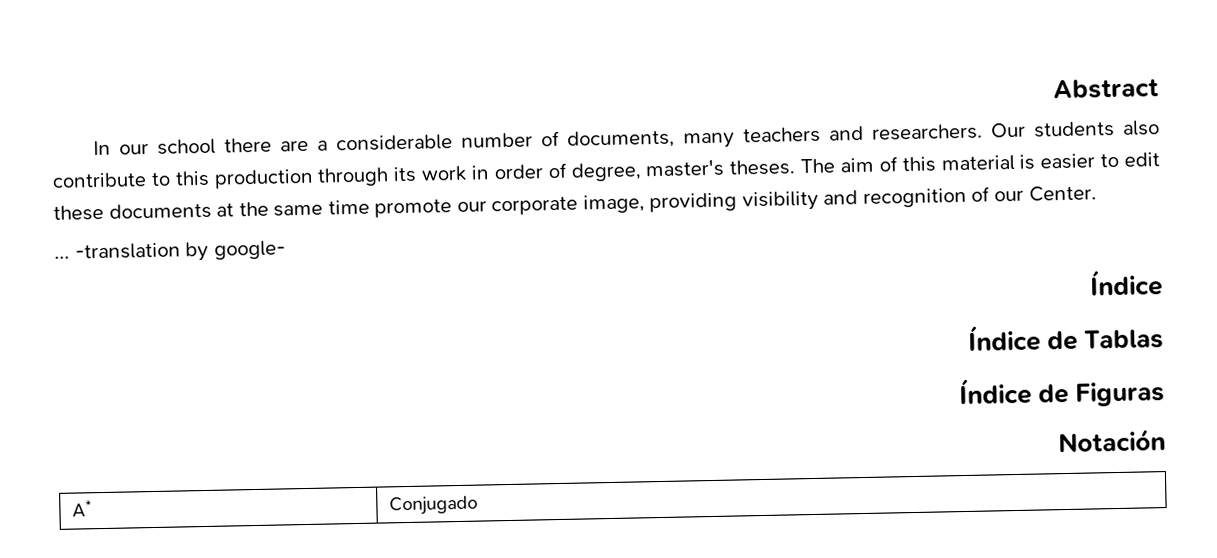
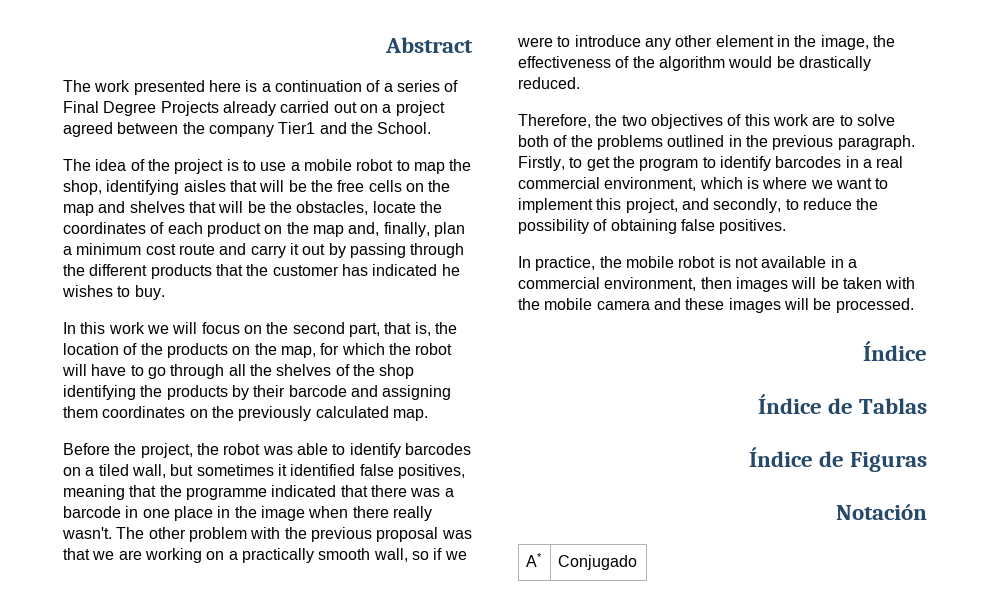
[93,120,1161,156] [52,152,1161,189] [53,185,1097,221] [54,240,286,262] In our school there are a considerable number of documents, many teachers and researchers. Our students also contribute to this production through its work in order of degree, master's theses. The aim of this material is easier to edit these documents at the same time promote our corporate image, providing visibility and recognition of our Center. // ... -translation by google- -> [63,80,459,95] [63,101,445,116] [63,122,432,137] [63,159,472,174] [63,180,451,195] [63,201,442,216] [63,222,465,237] [63,243,465,258] [63,264,460,279] [62,285,165,300] [63,322,457,337] [63,343,453,358] [62,364,415,379] [63,385,452,400] [63,406,428,421] [63,443,471,458] [63,464,465,479] [63,485,454,500] [63,506,432,521] [62,527,472,542] [63,548,467,563] [517,35,895,50] [518,56,871,71] [518,77,580,89] [518,114,895,129] [518,135,915,150] [518,156,904,171] [518,177,889,191] [518,198,879,213] [518,219,787,234] [518,256,857,271] [518,277,916,292] [518,298,914,313] The work presented here is a continuation of a series of Final Degree Projects already carried out on a project agreed between the company Tier1 and the School. // The idea of the project is to use a mobile robot to map the shop, identifying aisles that will be the free cells on the map and shelves that will be the obstacles, locate the coordinates of each product on the map and, finally, plan a minimum cost route and carry it out by passing through the different products that the customer has indicated he wishes to buy. // In this work we will focus on the second part, that is, the location of the products on the map, for which the robot will have to go through all the shelves of the shop identifying the products by their barcode and assigning them coordinates on the previously calculated map. // Before the project, the robot was able to identify barcodes on a tiled wall, but sometimes it identified false positives, meaning that the programme indicated that there was a barcode in one place in the image when there really wasn't. The other problem with the previous proposal was that we are working on a practically smooth wall, so if we were to introduce any other element in the image, the effectiveness of the algorithm would be drastically reduced. // Therefore, the two objectives of this work are to solve both of the problems outlined in the previous paragraph. Firstly, to get the program to identify barcodes in a real commercial environment, which is where we want to implement this project, and secondly, to reduce the possibility of obtaining false positives. // In practice, the mobile robot is not available in a commercial environment, then images will be taken with the mobile camera and these images will be processed.

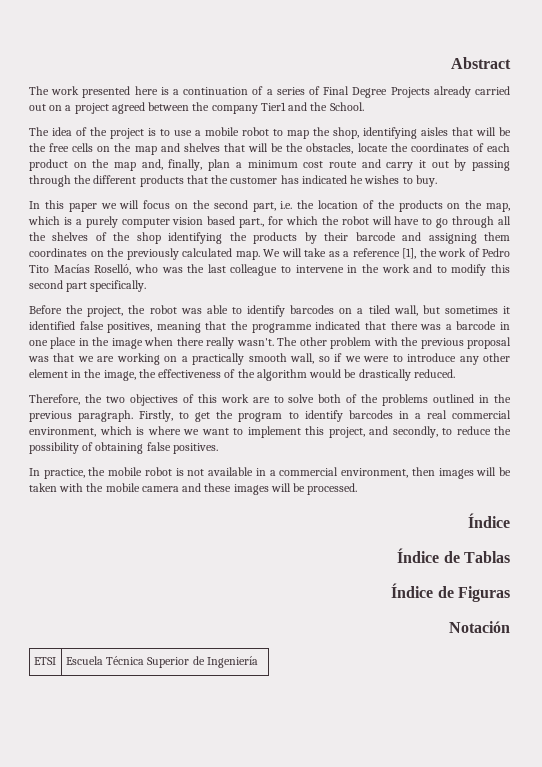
[108,322,145,334] work -> [68,203,97,212] paper
[384,322,431,336] that is, -> [280,201,293,209] i.e.
(316, 352) none -> [28,216,265,228] which is a purely computer vision based part.,
(428, 415) none -> [263,248,510,259] [29,264,510,276] [29,280,147,292] We will take as a reference [1], the work of Pedro Tito Macías Roselló, who was the last colleague to intervene in the work and to modify this second part specifically.
[526,553,543,567] [558,555,638,570] A* | Conjugado -> [33,657,56,665] [65,656,258,668] ETSI | Escuela Técnica Superior de Ingeniería

